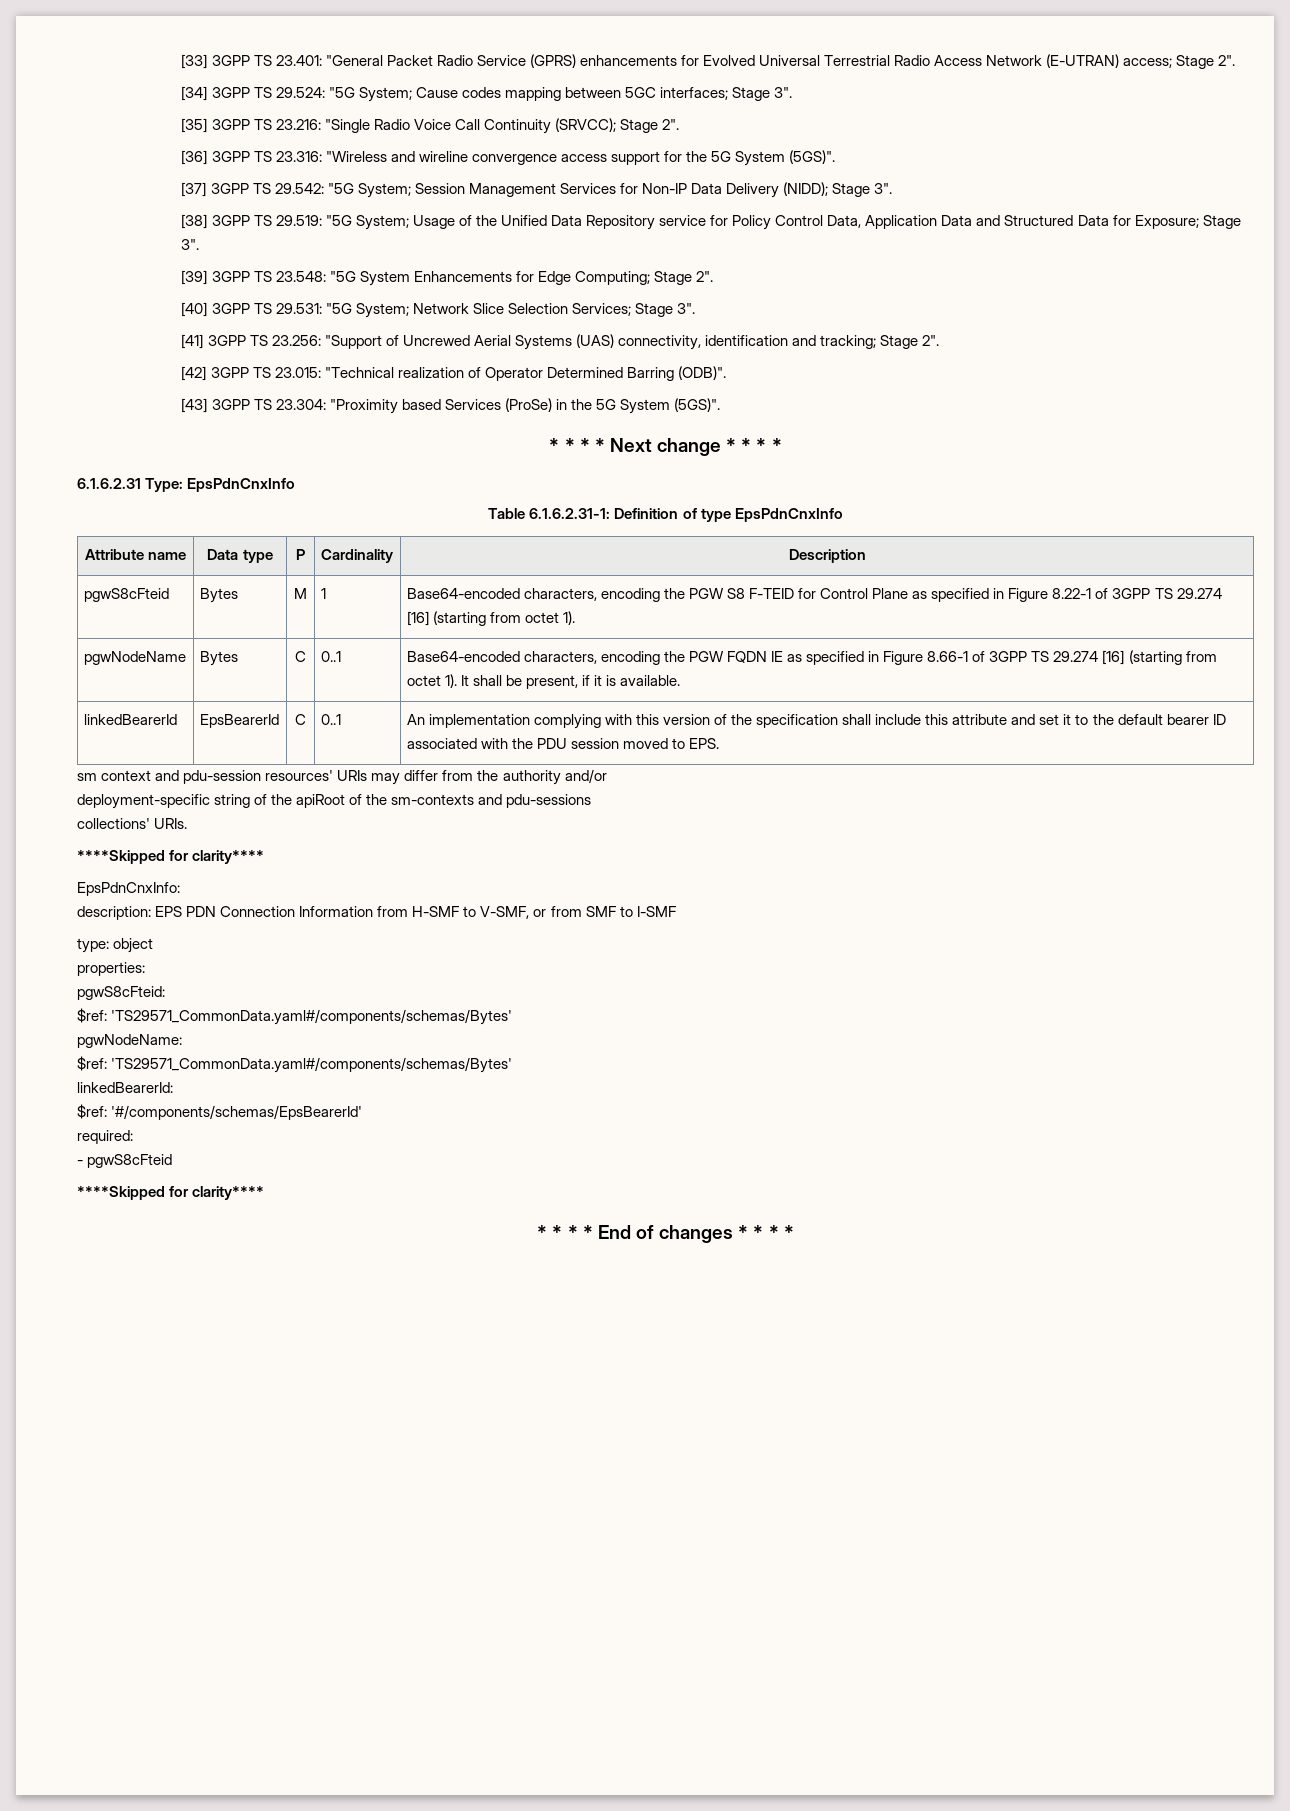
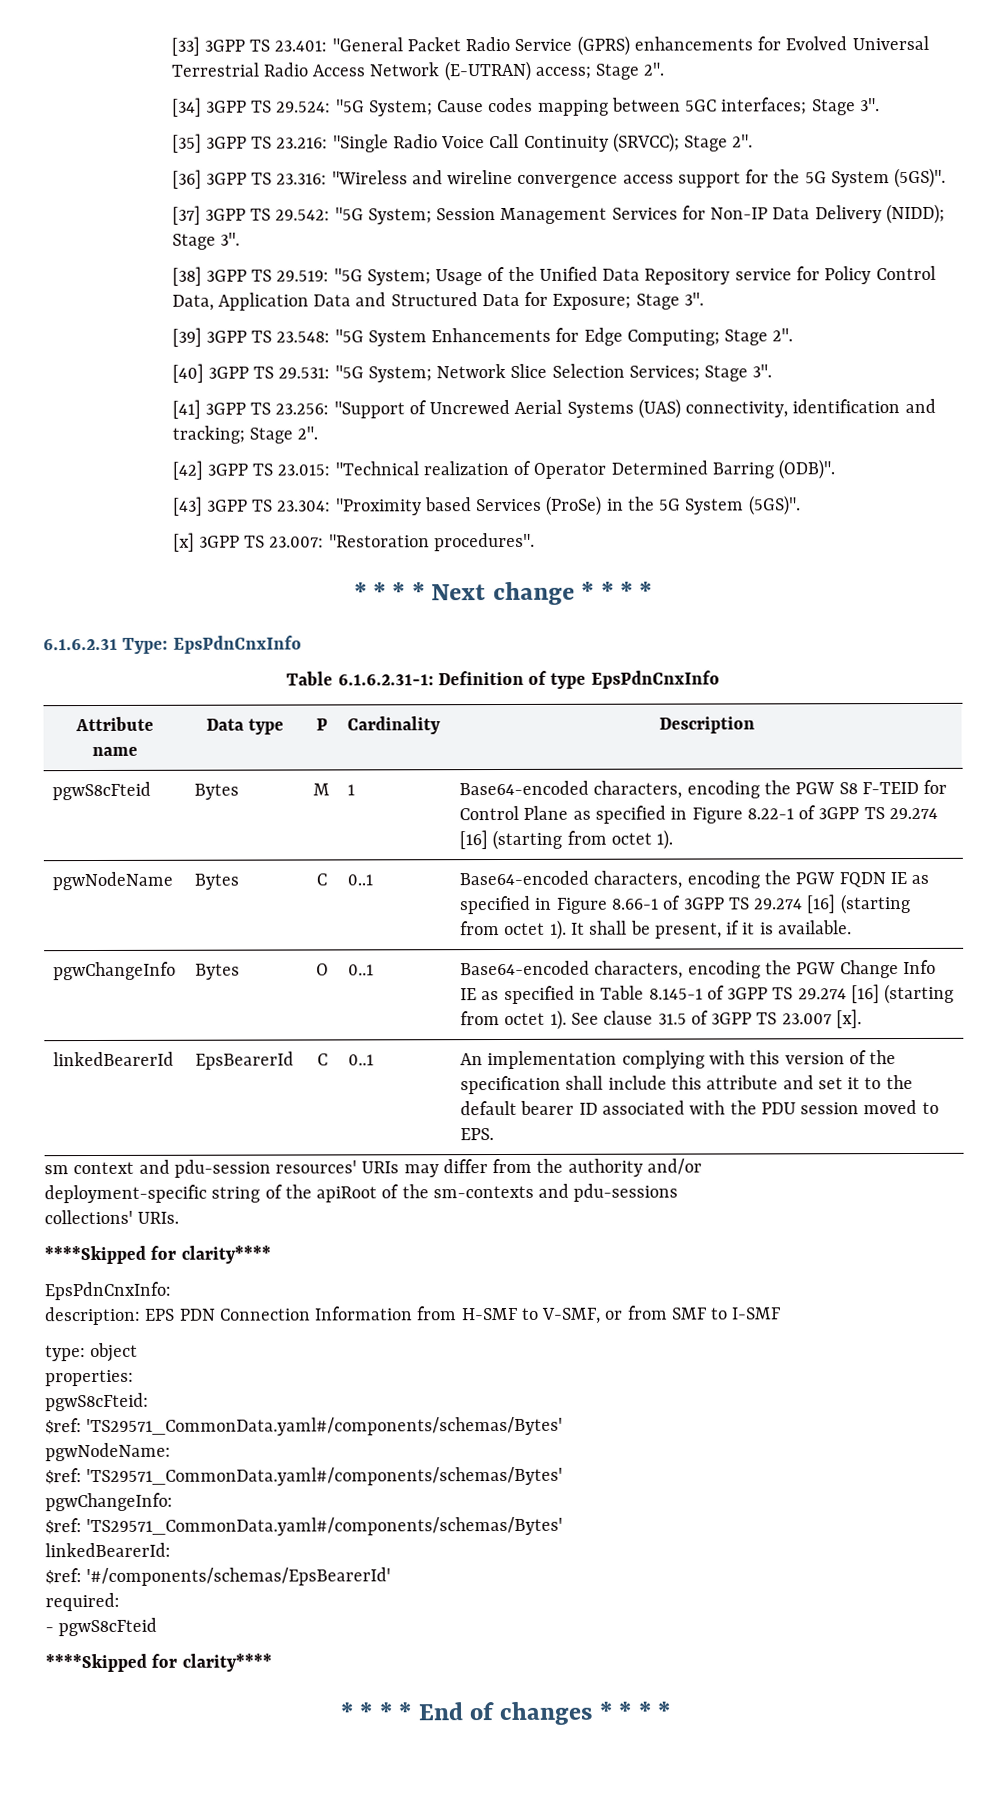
(721, 405) none -> [172,532,535,552] // [x] 3GPP TS 23.007: "Restoration procedures".
(681, 680) none -> [53,961,177,981] [195,963,241,980] [316,963,329,976] [348,964,375,976] [460,959,936,979] [460,983,955,1005] [460,1009,862,1030] // pgwChangeInfo | Bytes | O | 0..1 | Base64-encoded characters, encoding the PGW Change Info IE as specified in Table 8.145-1 of 3GPP TS 29.274 [16] (starting from octet 1). See clause 31.5 of 3GPP TS 23.007 [x].
(513, 1065) none -> [45,1492,173,1512] [45,1516,564,1537] // pgwChangeInfo: // $ref: 'TS29571_CommonData.yaml#/components/schemas/Bytes'

